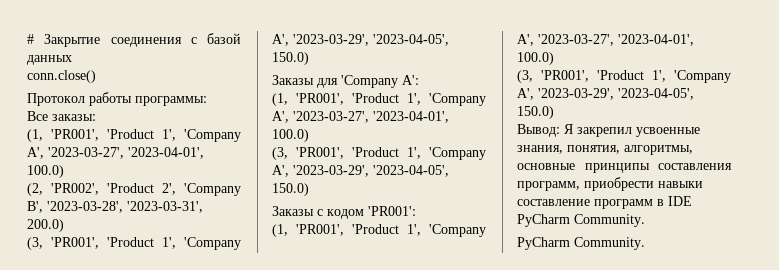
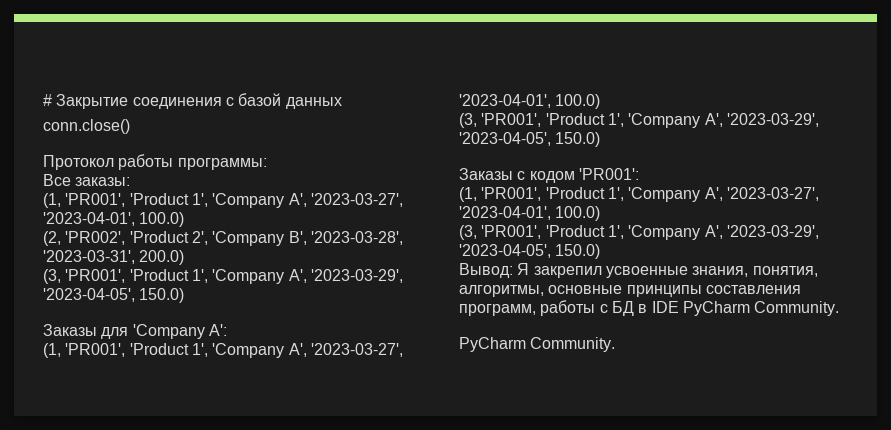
[584,177,703,191] [517,199,653,209] приобрести навыки составление программ -> [540,300,634,316] работы с БД

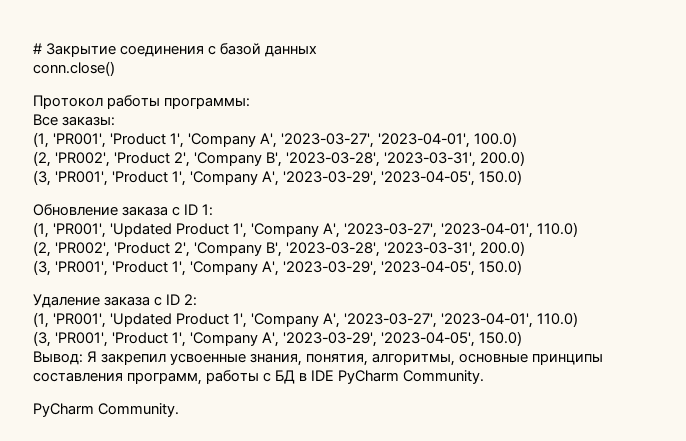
[43,324,227,339] [43,343,403,358] [459,94,601,109] [459,113,819,128] [459,132,601,147] [459,168,639,183] [459,187,819,202] [459,206,601,221] Заказы для 'Company A': // (1, 'PR001', 'Product 1', 'Company A', '2023-03-27', '2023-04-01', 100.0) // (3, 'PR001', 'Product 1', 'Company A', '2023-03-29', '2023-04-05', 150.0) // Заказы с кодом 'PR001': // (1, 'PR001', 'Product 1', 'Company A', '2023-03-27', '2023-04-01', 100.0) -> [33,204,214,216] [33,222,579,238] [33,241,526,257] [33,260,523,276] [33,294,198,308] [33,312,579,328] Обновление заказа с ID 1: // (1, 'PR001', 'Updated Product 1', 'Company A', '2023-03-27', '2023-04-01', 110.0) // (2, 'PR002', 'Product 2', 'Company B', '2023-03-28', '2023-03-31', 200.0) // (3, 'PR001', 'Product 1', 'Company A', '2023-03-29', '2023-04-05', 150.0) // Удаление заказа с ID 2: // (1, 'PR001', 'Updated Product 1', 'Company A', '2023-03-27', '2023-04-01', 110.0)

